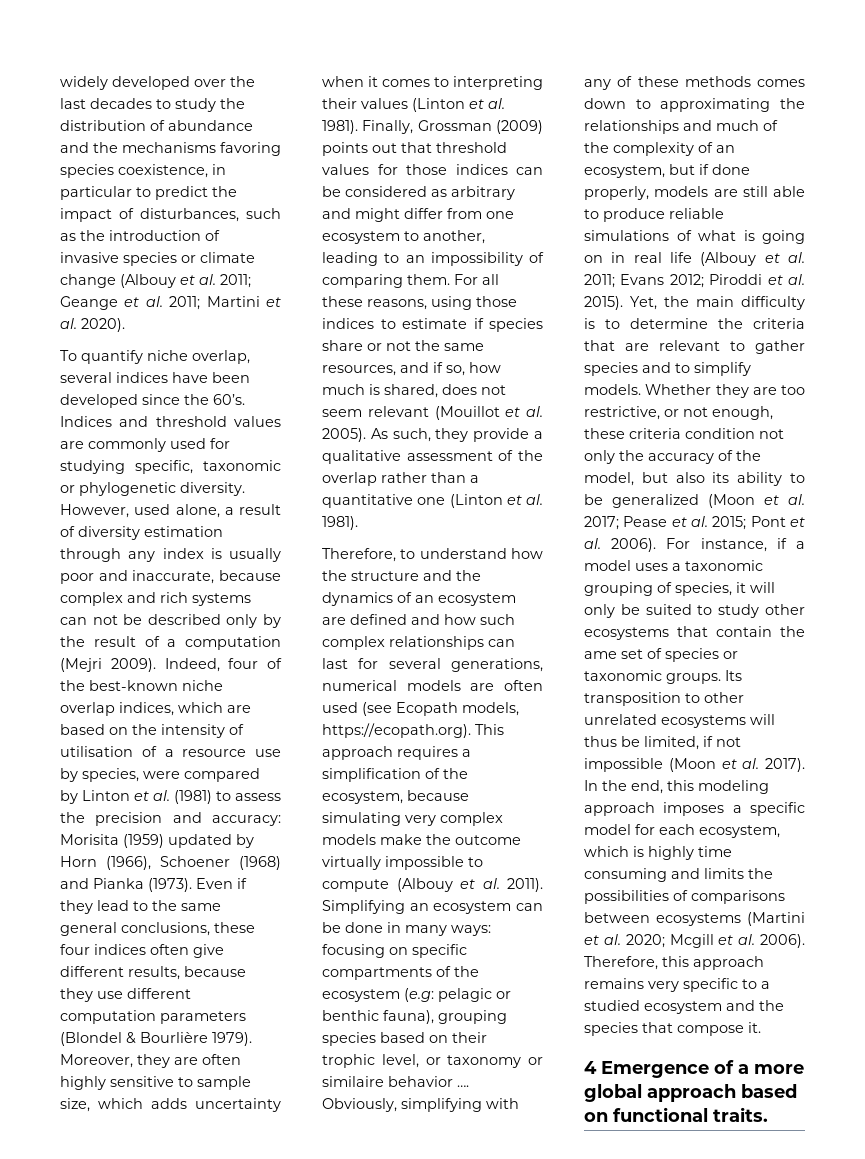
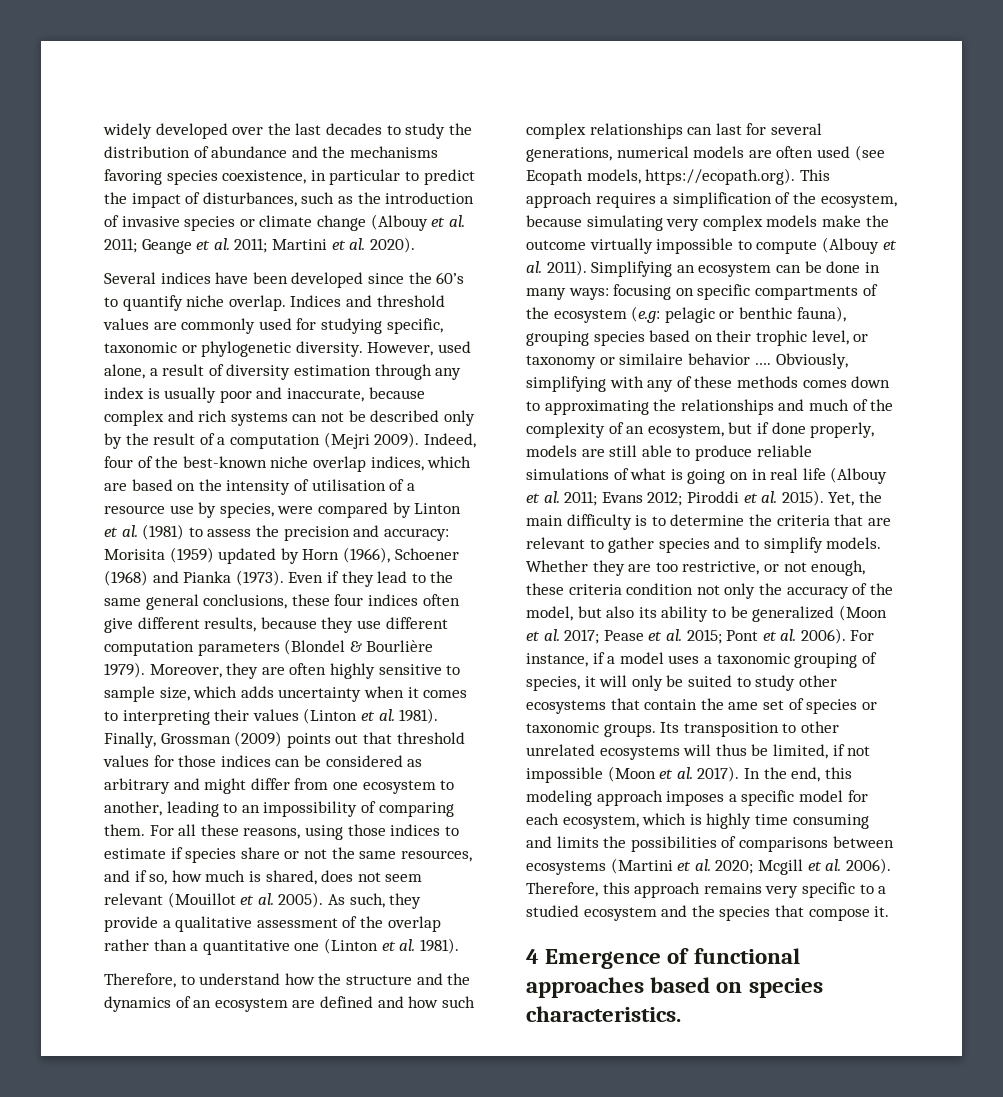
[60,350,250,364] [60,372,112,383] To quantify niche overlap, several -> [104,272,156,284] Several
[213,394,245,405] 60’s. -> [436,272,465,284] [104,295,286,311] 60’s to quantify niche overlap.
[738,1064,804,1074] [584,1084,797,1102] [584,1107,768,1122] a more global approach based on functional traits. -> [693,948,800,964] [526,977,823,998] [526,1006,681,1022] functional approaches based on species characteristics.

